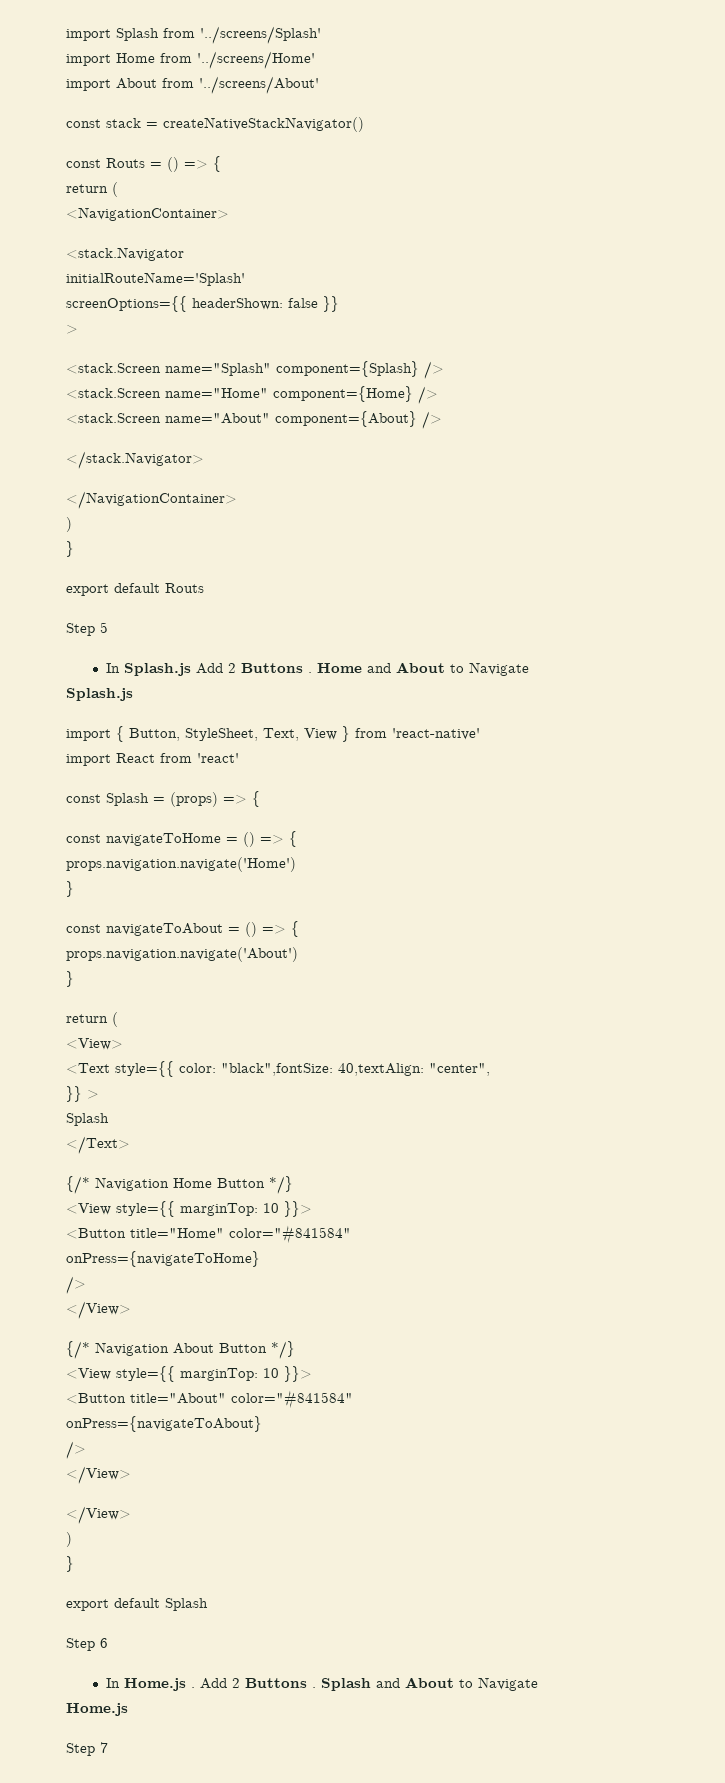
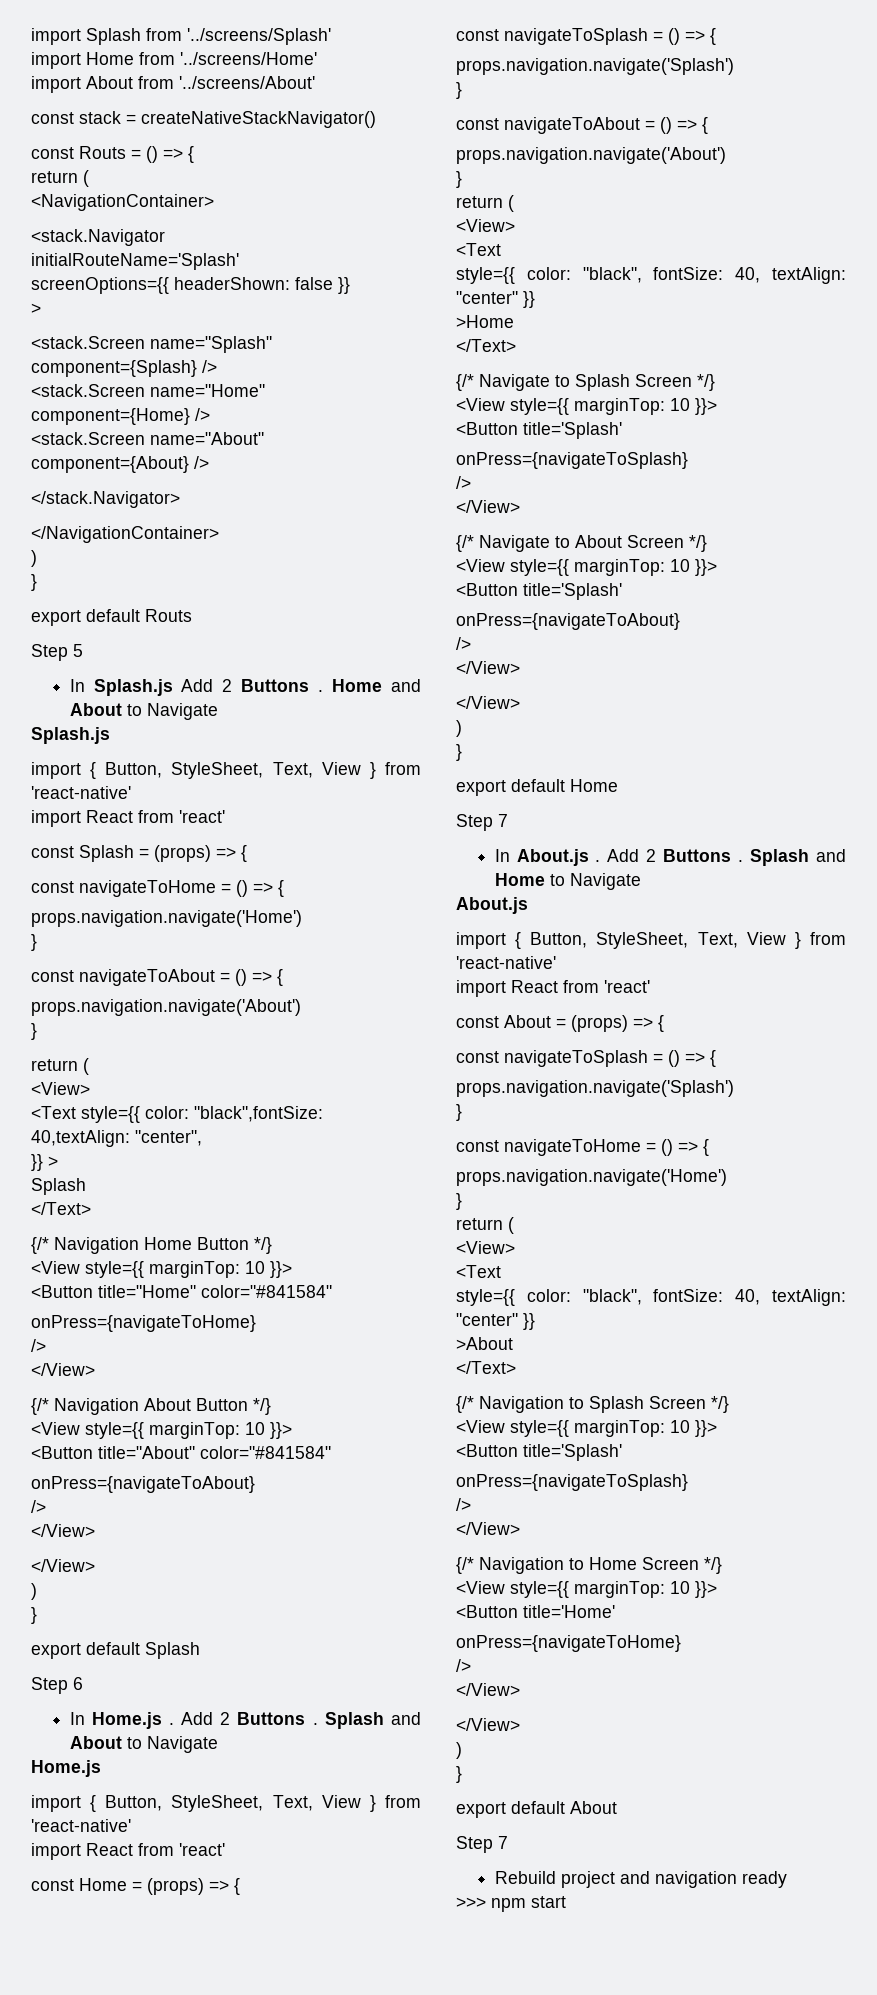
[66,1742,108,1756] Step 7 -> [31,1795,422,1812] [31,1819,131,1832] [31,1843,225,1860] [31,1878,240,1895] [456,28,716,45] [456,58,734,75] [456,82,462,99] [456,117,708,134] [456,147,726,164] [456,171,462,188] [456,195,514,212] [456,219,515,232] [456,243,501,256] [456,267,846,284] [456,291,535,308] [456,315,514,328] [456,339,516,352] [456,374,715,391] [456,398,717,415] [456,422,622,439] [456,452,688,469] [456,476,471,489] [456,500,520,513] [456,535,707,552] [456,559,717,576] [456,583,622,600] [456,613,680,630] [456,637,471,650] [456,661,520,674] [456,696,520,709] [456,720,462,737] [456,744,462,761] [456,779,618,796] [456,814,508,831] [494,849,846,866] [494,873,641,890] [456,897,528,914] [456,932,846,949] [456,956,556,969] [456,980,650,997] [456,1015,664,1032] [456,1050,716,1067] [456,1080,734,1097] [456,1104,462,1121] [456,1139,709,1156] [456,1169,727,1186] [456,1193,462,1210] [456,1217,514,1234] [456,1241,515,1254] [456,1265,501,1278] [456,1289,846,1306] [456,1313,535,1330] [456,1337,513,1350] [456,1361,516,1374] [456,1396,729,1413] [456,1420,717,1437] [456,1444,622,1461] [456,1474,688,1491] [456,1498,471,1511] [456,1522,520,1535] [456,1557,722,1574] [456,1581,717,1598] [456,1605,615,1618] [456,1635,681,1652] [456,1659,471,1672] [456,1683,520,1696] [456,1718,520,1731] [456,1742,462,1759] [456,1766,462,1783] [456,1801,617,1818] [456,1836,508,1853] [494,1871,787,1888] [456,1896,566,1912] import { Button, StyleSheet, Text, View } from 'react-native' // import React from 'react' // const Home = (props) => { // const navigateToSplash = () => { // props.navigation.navigate('Splash') // } // const navigateToAbout = () => { // props.navigation.navigate('About') // } // return ( // <View> // <Text // style={{ color: "black", fontSize: 40, textAlign: "center" }} // >Home // </Text> // {/* Navigate to Splash Screen */} // <View style={{ marginTop: 10 }}> // <Button title='Splash' // onPress={navigateToSplash} // /> // </View> // {/* Navigate to About Screen */} // <View style={{ marginTop: 10 }}> // <Button title='Splash' // onPress={navigateToAbout} // /> // </View> // </View> // ) // } // export default Home // Step 7 // In About.js . Add 2 Buttons . Splash and Home to Navigate // About.js // import { Button, StyleSheet, Text, View } from 'react-native' // import React from 'react' // const About = (props) => { // const navigateToSplash = () => { // props.navigation.navigate('Splash') // } // const navigateToHome = () => { // props.navigation.navigate('Home') // } // return ( // <View> // <Text // style={{ color: "black", fontSize: 40, textAlign: "center" }} // >About // </Text> // {/* Navigation to Splash Screen */} // <View style={{ marginTop: 10 }}> // <Button title='Splash' // onPress={navigateToSplash} // /> // </View> // {/* Navigation to Home Screen */} // <View style={{ marginTop: 10 }}> // <Button title='Home' // onPress={navigateToHome} // /> // </View> // </View> // ) // } // export default About // Step 7 // Rebuild project and navigation ready // >>> npm start

